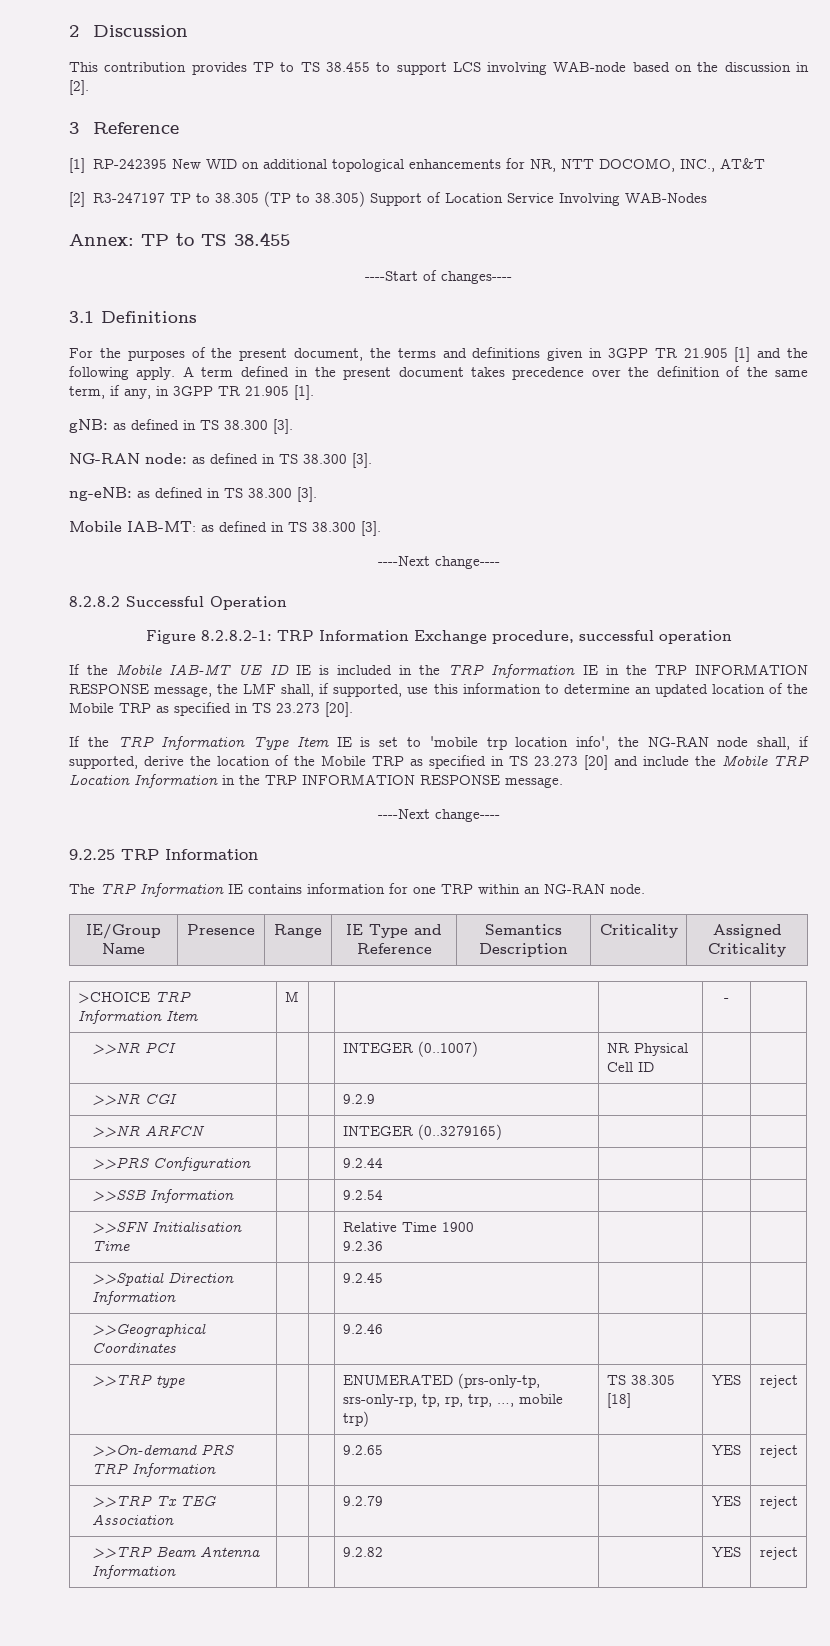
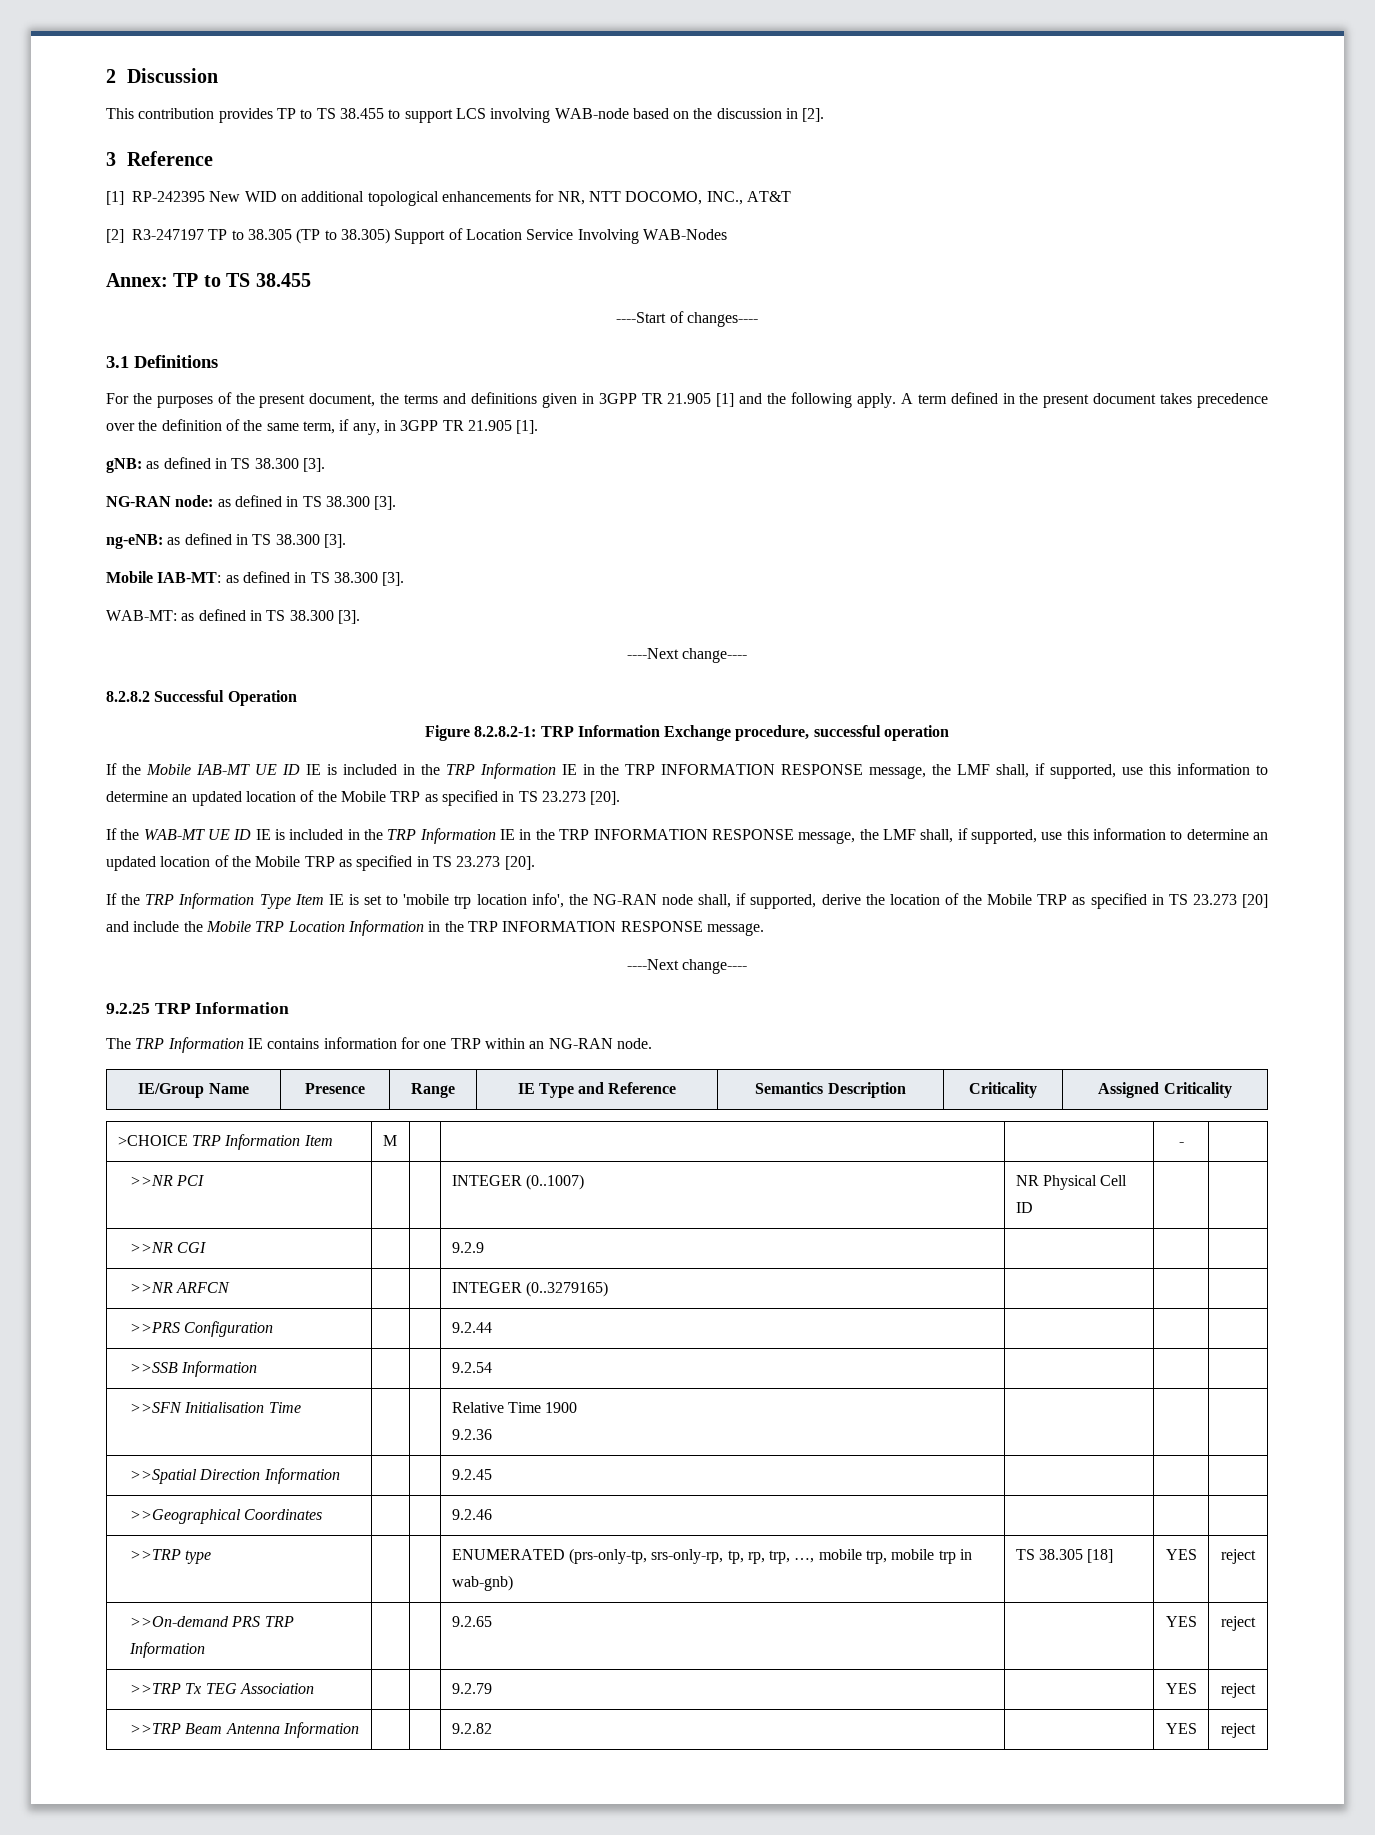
(381, 528) none -> [106,609,360,624] // WAB-MT: as defined in TS 38.300 [3].
(353, 709) none -> [106,828,1268,844] [106,855,535,871] // If the WAB-MT UE ID IE is included in the TRP Information IE in the TRP INFORMATION RESPONSE message, the LMF shall, if supported, use this information to determine an updated location of the Mobile TRP as specified in TS 23.273 [20].
[342,1411,369,1427] trp) -> [866,1549,973,1564] [451,1575,513,1591] trp, mobile trp in wab-gnb)

